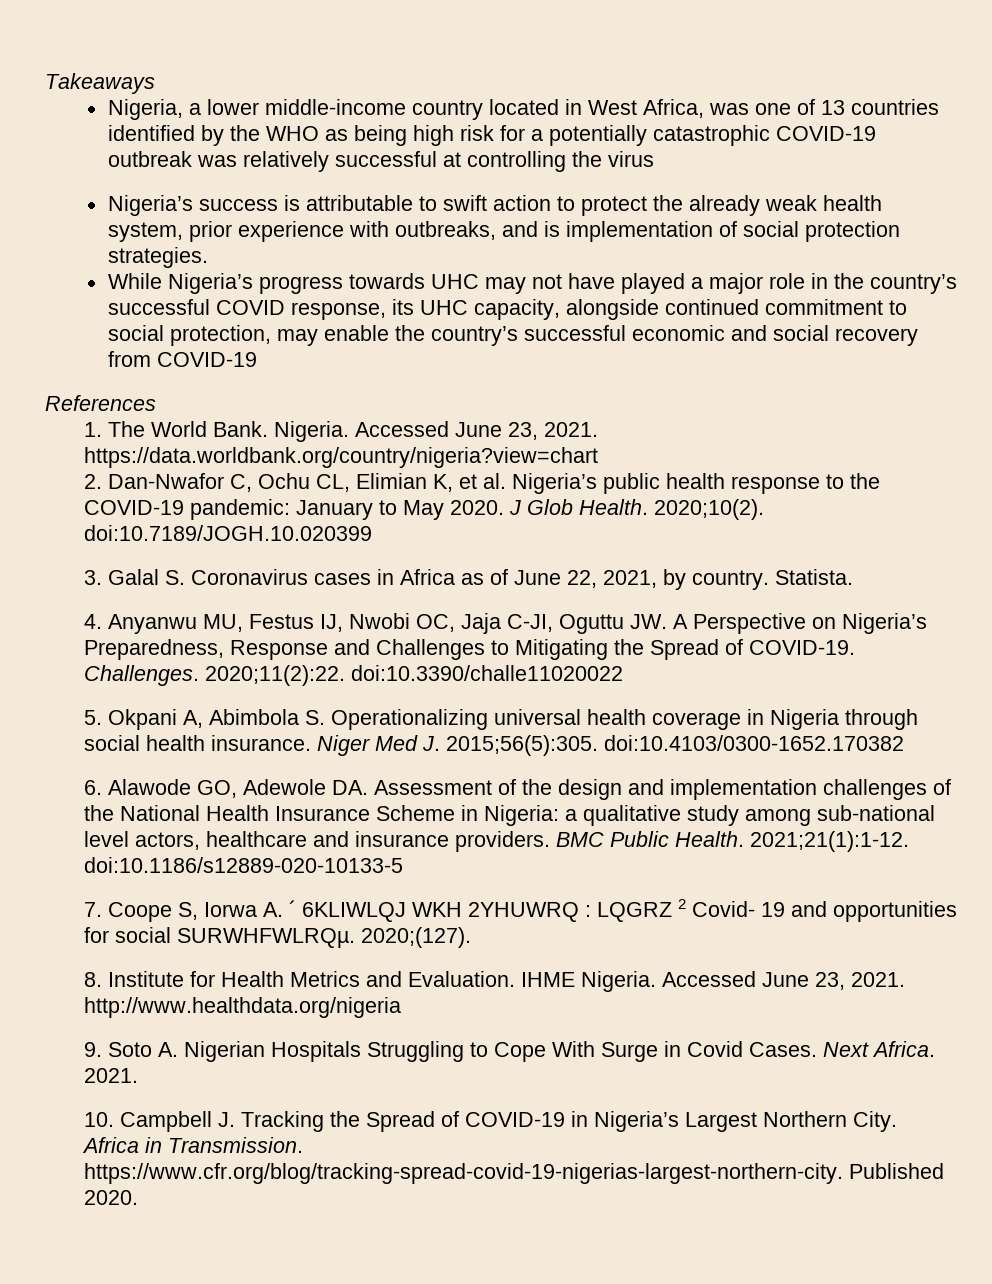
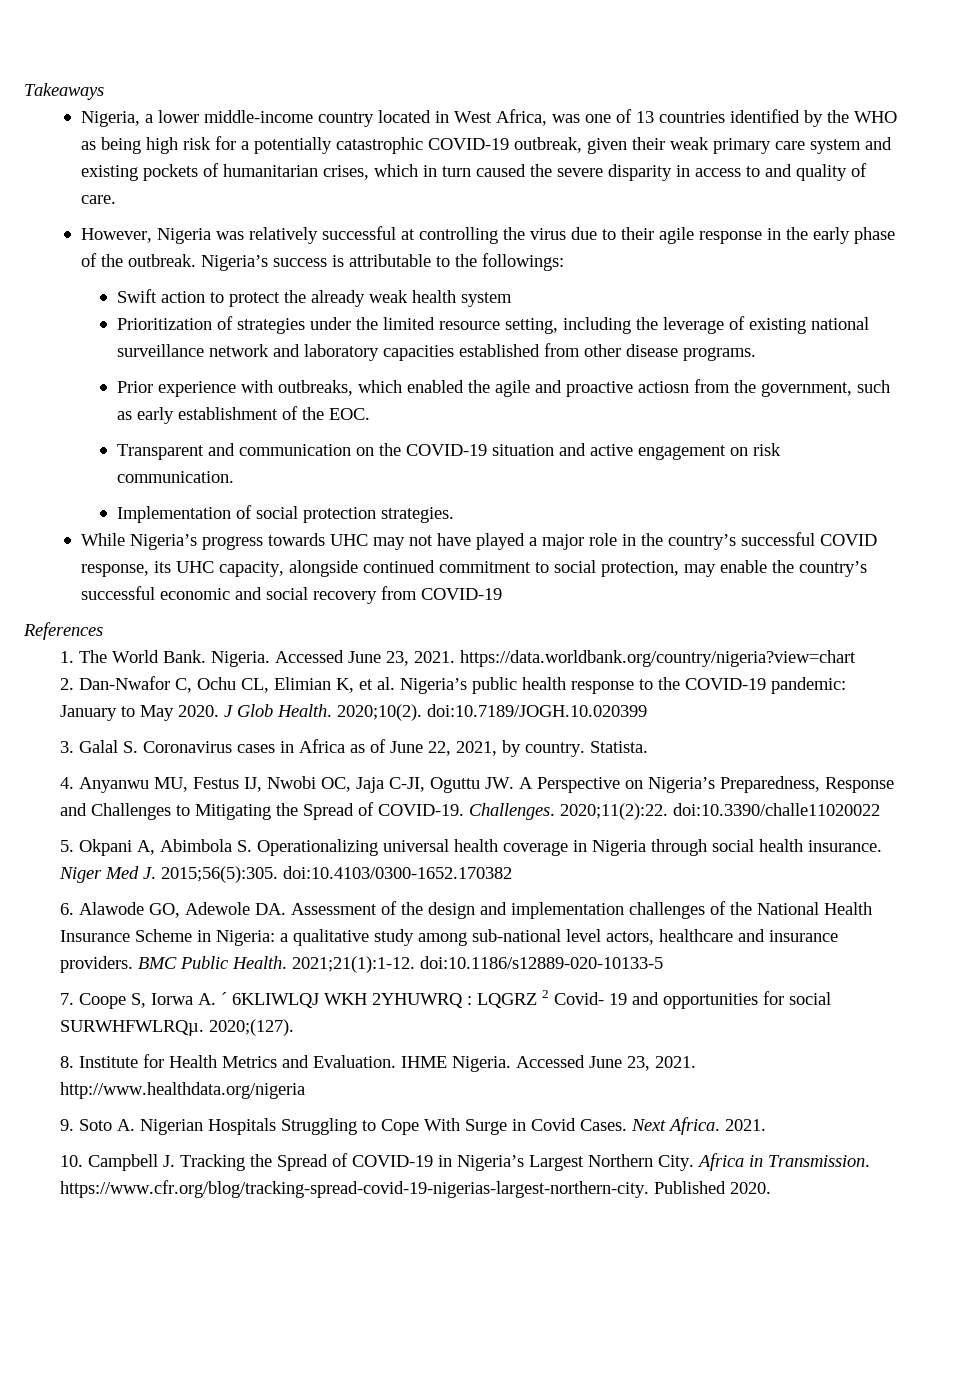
[107,151,192,167] outbreak -> [513,137,892,154] [80,163,867,181] [80,195,116,204] [80,228,211,244] outbreak, given their weak primary care system and existing pockets of humanitarian crises, which in turn caused the severe disparity in access to and quality of care. // However, Nigeria
(654, 159) // -> [570,227,895,244] [80,253,196,267] due to their agile response in the early phase of the outbreak.
[442,195,487,211] swift -> [454,253,564,271] [117,289,158,303] the followings: // Swift
[107,221,713,242] system, prior experience with outbreaks, and is implementation -> [461,292,513,307] [117,316,870,334] [117,343,757,361] [117,379,891,397] [117,406,371,424] [117,443,782,460] [117,471,235,483] [117,506,232,523] system // Prioritization of strategies under the limited resource setting, including the leverage of existing national surveillance network and laboratory capacities established from other disease programs. // Prior experience with outbreaks, which enabled the agile and proactive actiosn from the government, such as early establishment of the EOC. // Transparent and communication on the COVID-19 situation and active engagement on risk communication. // Implementation

